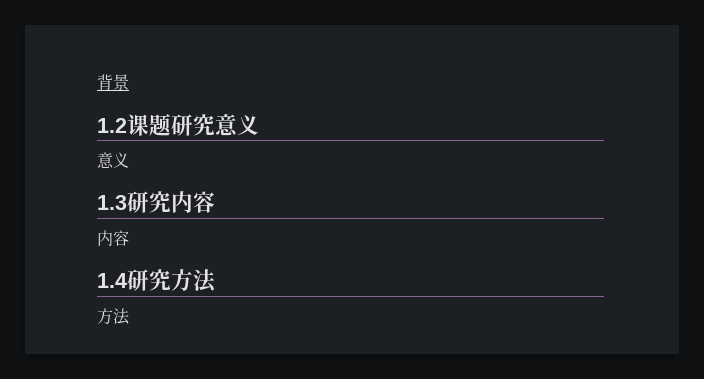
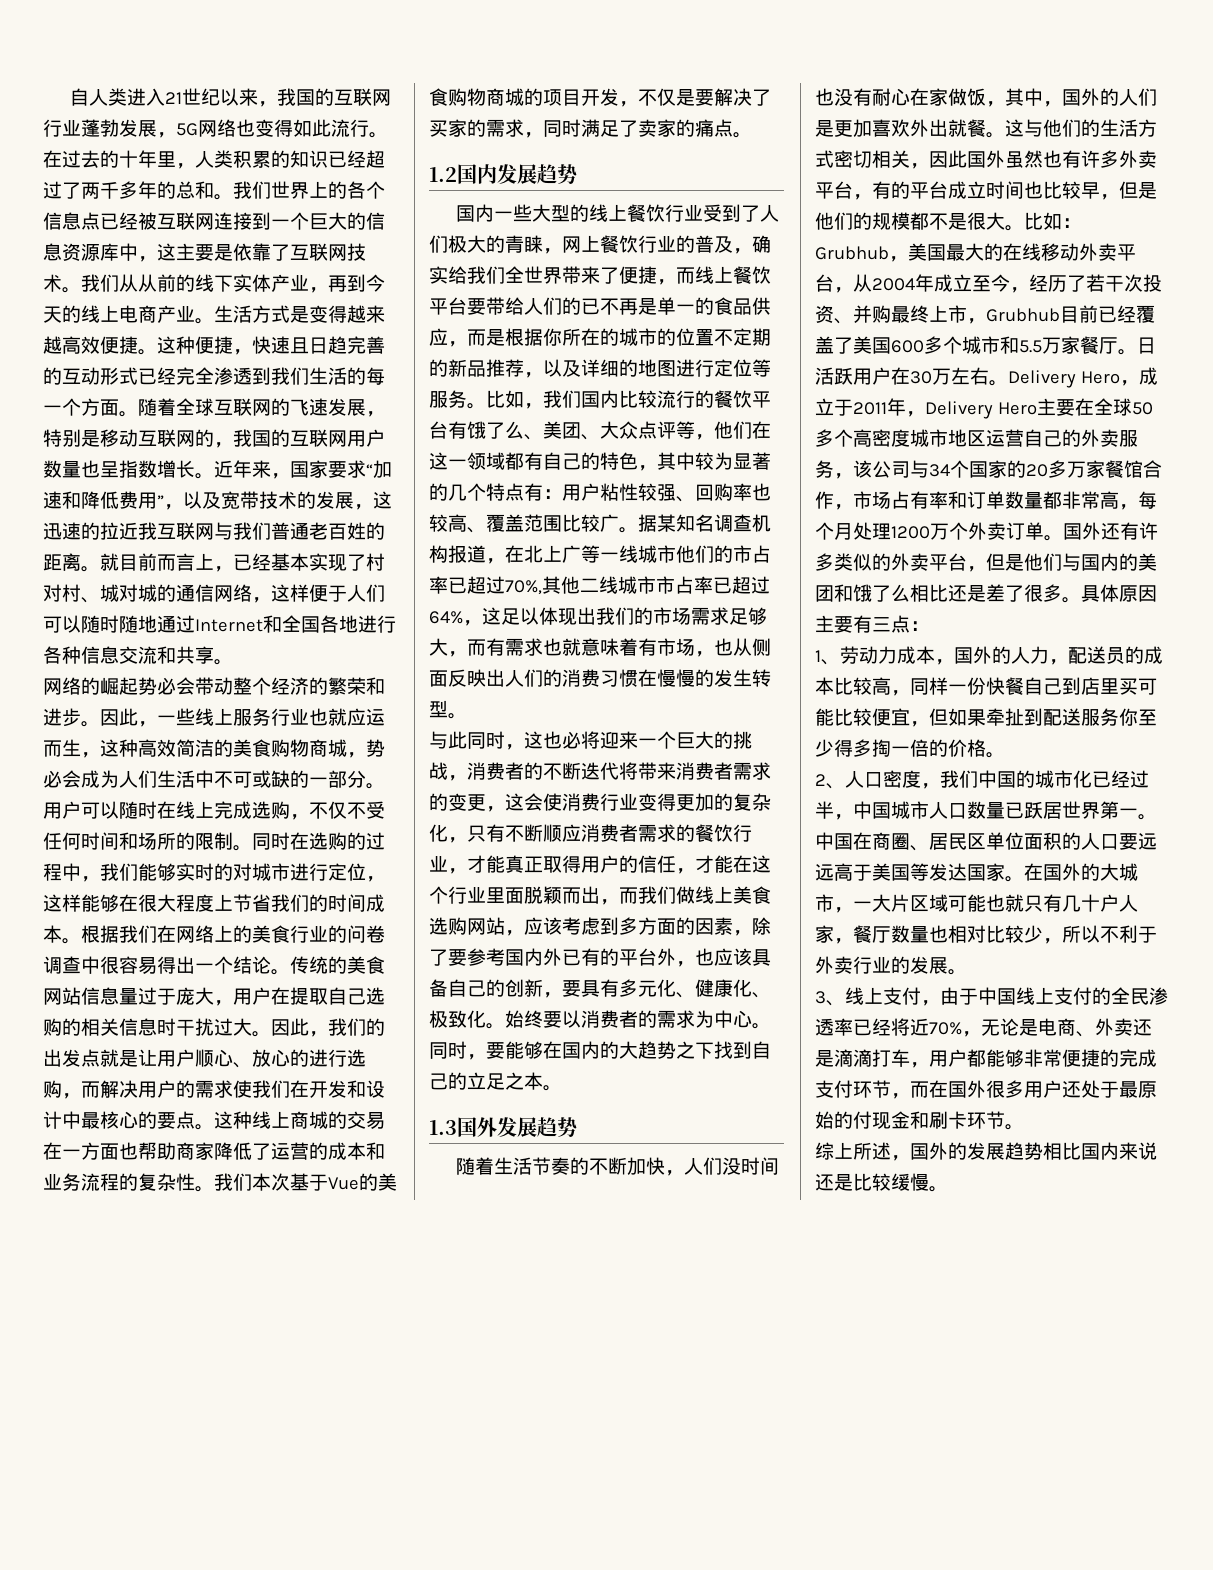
[97,74,129,91] [97,113,259,136] [97,152,129,169] [97,191,215,213] [97,230,129,246] [97,269,217,293] [97,308,130,325] 背景 // 1.2课题研究意义 // 意义 // 1.3研究内容 // 内容 // 1.4研究方法 // 方法 -> [69,88,391,107] [43,119,388,138] [43,150,385,169] [43,181,385,200] [43,212,385,230] [43,243,366,262] [43,274,385,293] [43,305,385,324] [43,336,385,355] [43,367,385,385] [43,398,385,417] [43,429,385,448] [43,460,392,479] [43,491,392,510] [43,522,385,540] [43,553,385,572] [43,584,385,603] [43,615,396,633] [43,646,233,665] [43,677,385,695] [43,708,385,727] [43,739,385,758] [43,770,385,789] [43,801,385,820] [43,832,385,851] [43,863,385,882] [43,894,385,912] [43,925,385,944] [43,956,385,975] [43,987,385,1006] [43,1018,385,1037] [43,1049,366,1068] [43,1080,385,1099] [43,1111,385,1130] [43,1142,385,1160] [43,1173,397,1192] [429,88,771,107] [429,119,752,138] [429,164,577,184] [455,204,779,222] [429,235,771,254] [429,266,771,285] [429,297,771,315] [429,328,771,347] [429,359,771,378] [429,390,771,409] [429,421,771,440] [429,452,771,471] [429,483,771,502] [429,514,771,533] [429,545,771,564] [429,576,770,595] [429,607,767,626] [429,638,771,657] [429,669,771,687] [429,700,467,719] [429,731,752,750] [429,762,771,781] [429,793,771,812] [429,824,752,843] [429,855,771,874] [429,886,771,905] [429,917,771,936] [429,948,771,967] [429,979,771,998] [429,1010,771,1029] [429,1041,771,1060] [429,1072,562,1091] [429,1117,577,1137] [455,1157,779,1176] [815,88,1157,107] [815,119,1157,138] [815,150,1157,169] [815,181,1157,200] [815,212,1081,231] [815,243,1136,262] [815,274,1162,293] [815,305,1155,324] [815,336,1156,355] [815,367,1158,388] [815,398,1153,419] [815,429,1138,447] [815,460,1162,479] [815,491,1157,510] [815,522,1158,541] [815,553,1157,572] [815,584,1157,603] [815,615,929,633] [815,646,1163,665] [815,677,1157,696] [815,708,1157,727] [815,739,1005,758] [815,770,1149,789] [815,801,1157,820] [815,832,1157,851] [815,863,1138,882] [815,894,1138,913] [815,925,1157,944] [815,956,967,975] [815,987,1168,1006] [815,1018,1152,1037] [815,1049,1157,1068] [815,1080,1157,1099] [815,1111,1024,1130] [815,1142,1157,1161] [815,1173,948,1192] 自人类进入21世纪以来，我国的互联网行业蓬勃发展，5G网络也变得如此流行。在过去的十年里，人类积累的知识已经超过了两千多年的总和。我们世界上的各个信息点已经被互联网连接到一个巨大的信息资源库中，这主要是依靠了互联网技术。我们从从前的线下实体产业，再到今天的线上电商产业。生活方式是变得越来越高效便捷。这种便捷，快速且日趋完善的互动形式已经完全渗透到我们生活的每一个方面。随着全球互联网的飞速发展，特别是移动互联网的，我国的互联网用户数量也呈指数增长。近年来，国家要求“加速和降低费用”，以及宽带技术的发展，这迅速的拉近我互联网与我们普通老百姓的距离。就目前而言上，已经基本实现了村对村、城对城的通信网络，这样便于人们可以随时随地通过Internet和全国各地进行各种信息交流和共享。 // 网络的崛起势必会带动整个经济的繁荣和进步。因此，一些线上服务行业也就应运而生，这种高效简洁的美食购物商城，势必会成为人们生活中不可或缺的一部分。用户可以随时在线上完成选购，不仅不受任何时间和场所的限制。同时在选购的过程中，我们能够实时的对城市进行定位，这样能够在很大程度上节省我们的时间成本。根据我们在网络上的美食行业的问卷调查中很容易得出一个结论。传统的美食网站信息量过于庞大，用户在提取自己选购的相关信息时干扰过大。因此，我们的出发点就是让用户顺心、放心的进行选购，而解决用户的需求使我们在开发和设计中最核心的要点。这种线上商城的交易在一方面也帮助商家降低了运营的成本和业务流程的复杂性。我们本次基于Vue的美食购物商城的项目开发，不仅是要解决了买家的需求，同时满足了卖家的痛点。 // 1.2国内发展趋势 // 国内一些大型的线上餐饮行业受到了人们极大的青睐，网上餐饮行业的普及，确实给我们全世界带来了便捷，而线上餐饮平台要带给人们的已不再是单一的食品供应，而是根据你所在的城市的位置不定期的新品推荐，以及详细的地图进行定位等服务。比如，我们国内比较流行的餐饮平台有饿了么、美团、大众点评等，他们在这一领域都有自己的特色，其中较为显著的几个特点有：用户粘性较强、回购率也较高、覆盖范围比较广。据某知名调查机构报道，在北上广等一线城市他们的市占率已超过70%,其他二线城市市占率已超过64%，这足以体现出我们的市场需求足够大，而有需求也就意味着有市场，也从侧面反映出人们的消费习惯在慢慢的发生转型。 // 与此同时，这也必将迎来一个巨大的挑战，消费者的不断迭代将带来消费者需求的变更，这会使消费行业变得更加的复杂化，只有不断顺应消费者需求的餐饮行业，才能真正取得用户的信任，才能在这个行业里面脱颖而出，而我们做线上美食选购网站，应该考虑到多方面的因素，除了要参考国内外已有的平台外，也应该具备自己的创新，要具有多元化、健康化、极致化。始终要以消费者的需求为中心。同时，要能够在国内的大趋势之下找到自己的立足之本。 // 1.3国外发展趋势 // 随着生活节奏的不断加快，人们没时间也没有耐心在家做饭，其中，国外的人们是更加喜欢外出就餐。这与他们的生活方式密切相关，因此国外虽然也有许多外卖平台，有的平台成立时间也比较早，但是他们的规模都不是很大。比如：Grubhub，美国最大的在线移动外卖平台，从2004年成立至今，经历了若干次投资、并购最终上市，Grubhub目前已经覆盖了美国600多个城市和5.5万家餐厅。日活跃用户在30万左右。Delivery Hero，成立于2011年，Delivery Hero主要在全球50多个高密度城市地区运营自己的外卖服务，该公司与34个国家的20多万家餐馆合作，市场占有率和订单数量都非常高，每个月处理1200万个外卖订单。国外还有许多类似的外卖平台，但是他们与国内的美团和饿了么相比还是差了很多。具体原因主要有三点： // 1、劳动力成本，国外的人力，配送员的成本比较高，同样一份快餐自己到店里买可能比较便宜，但如果牵扯到配送服务你至少得多掏一倍的价格。 // 2、人口密度，我们中国的城市化已经过半，中国城市人口数量已跃居世界第一。中国在商圈、居民区单位面积的人口要远远高于美国等发达国家。在国外的大城市，一大片区域可能也就只有几十户人家，餐厅数量也相对比较少，所以不利于外卖行业的发展。 // 3、线上支付，由于中国线上支付的全民渗透率已经将近70%，无论是电商、外卖还是滴滴打车，用户都能够非常便捷的完成支付环节，而在国外很多用户还处于最原始的付现金和刷卡环节。 // 综上所述，国外的发展趋势相比国内来说还是比较缓慢。

